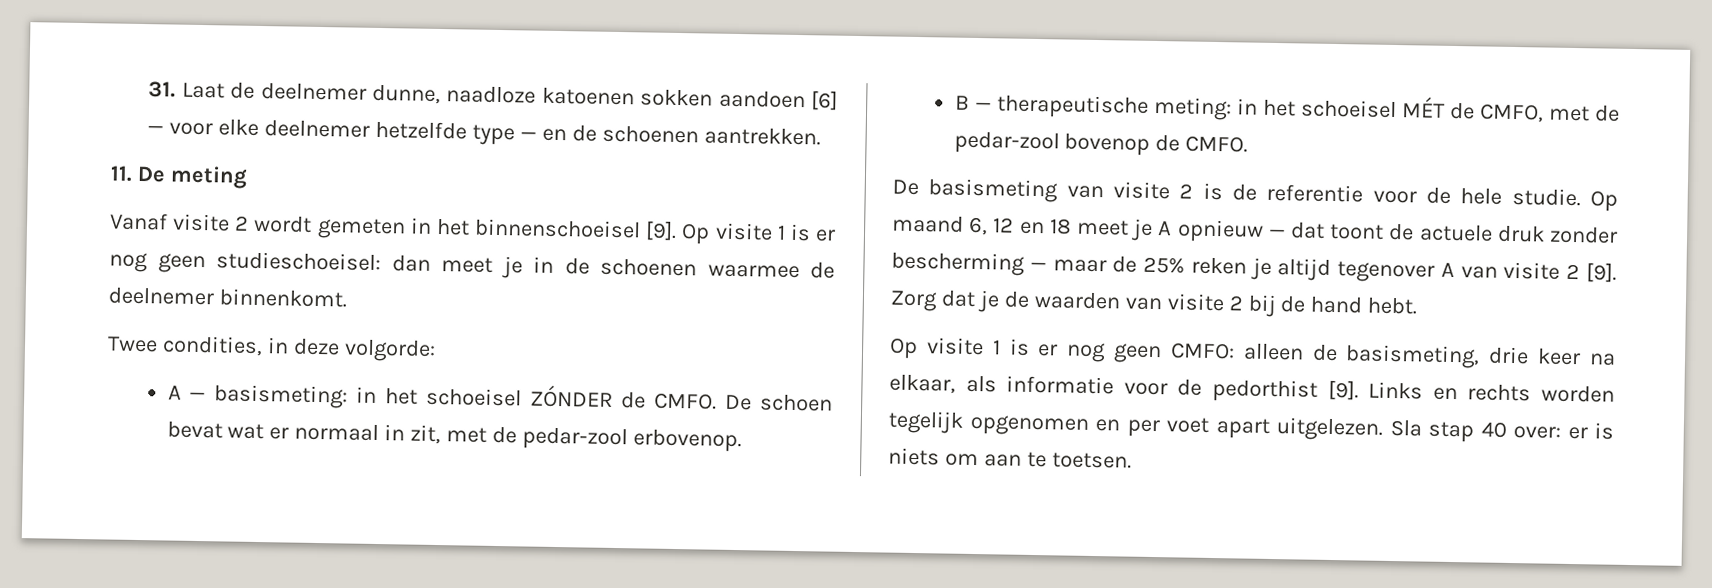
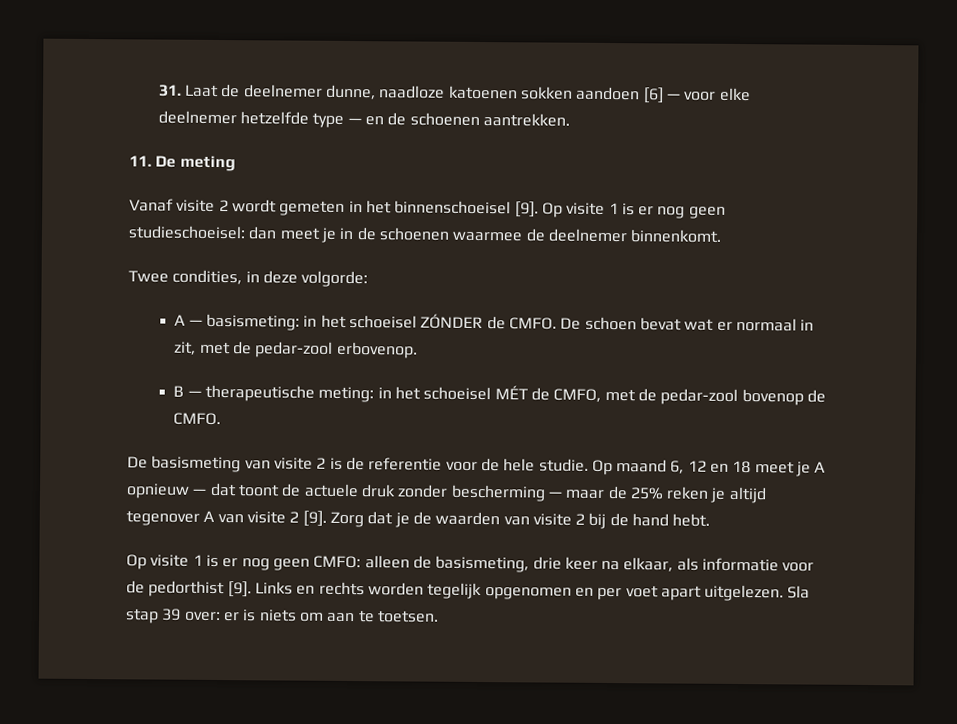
[1480,421,1507,438] 40 -> [162,608,182,621] 39

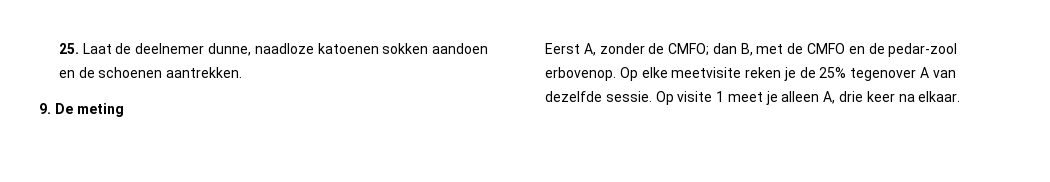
[158,84,182,97] 31. -> [58,43,79,54] 25.
[642,87,751,104] [157,110,362,128] [6] — voor elke deelnemer hetzelfde type — -> (489, 48) none
[129,155,152,167] 11. -> [39,103,51,114] 9.
[129,198,726,219] [128,225,723,243] [128,269,369,288] [174,313,815,332] [174,341,418,359] [173,384,826,406] [173,412,222,426] [127,455,827,477] [126,482,767,504] [126,510,711,529] [126,554,815,573] [126,580,811,602] [125,608,439,624] Vanaf visite 2 wordt gemeten in het binnenschoeisel [9]. Op visite 1 is er nog geen studieschoeisel: dan meet je in de schoenen waarmee de deelnemer binnenkomt. // Twee condities, in deze volgorde: // A — basismeting: in het schoeisel ZÓNDER de CMFO. De schoen bevat wat er normaal in zit, met de pedar-zool erbovenop. // B — therapeutische meting: in het schoeisel MÉT de CMFO, met de pedar-zool bovenop de CMFO. // De basismeting van visite 2 is de referentie voor de hele studie. Op maand 6, 12 en 18 meet je A opnieuw — dat toont de actuele druk zonder bescherming — maar de 25% reken je altijd tegenover A van visite 2 [9]. Zorg dat je de waarden van visite 2 bij de hand hebt. // Op visite 1 is er nog geen CMFO: alleen de basismeting, drie keer na elkaar, als informatie voor de pedorthist [9]. Links en rechts worden tegelijk opgenomen en per voet apart uitgelezen. Sla stap 39 over: er is niets om aan te toetsen. -> [545,43,958,57] [545,67,956,81] [545,91,961,105] Eerst A, zonder de CMFO; dan B, met de CMFO en de pedar-zool erbovenop. Op elke meetvisite reken je de 25% tegenover A van dezelfde sessie. Op visite 1 meet je alleen A, drie keer na elkaar.

